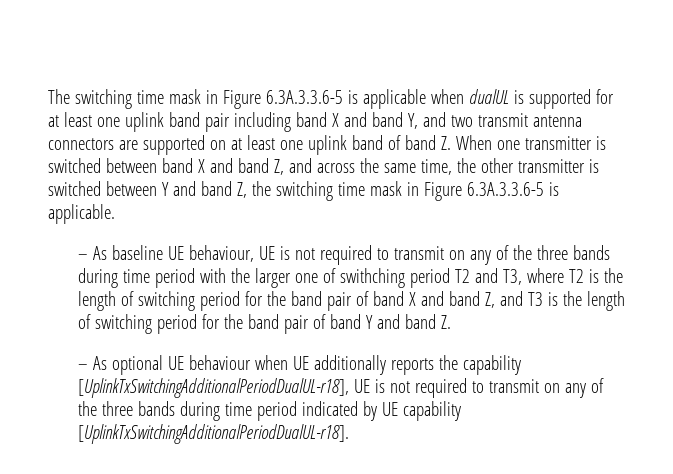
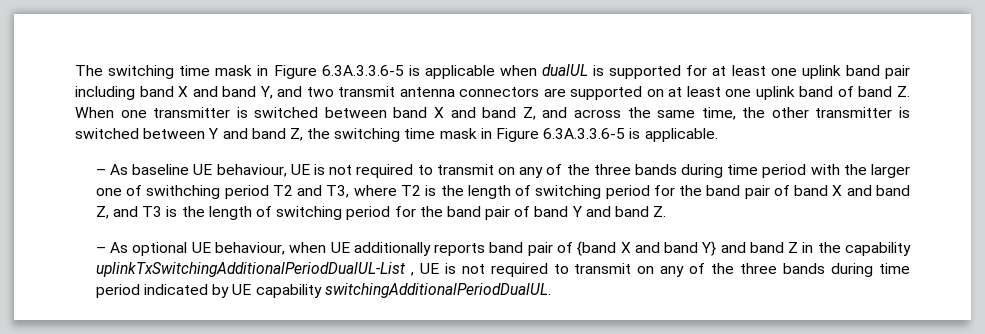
[188,355,251,370] behaviour -> [214,242,285,255] behaviour,
[438,355,521,375] [77,378,349,398] the capability [UplinkTxSwitchingAdditionalPeriodDualUL-r18], -> [489,241,912,256] [95,262,414,277] band pair of {band X and band Y} and band Z in the capability uplinkTxSwitchingAdditionalPeriodDualUL-List ,
[77,424,349,444] [UplinkTxSwitchingAdditionalPeriodDualUL-r18]. -> [324,283,551,298] switchingAdditionalPeriodDualUL.

